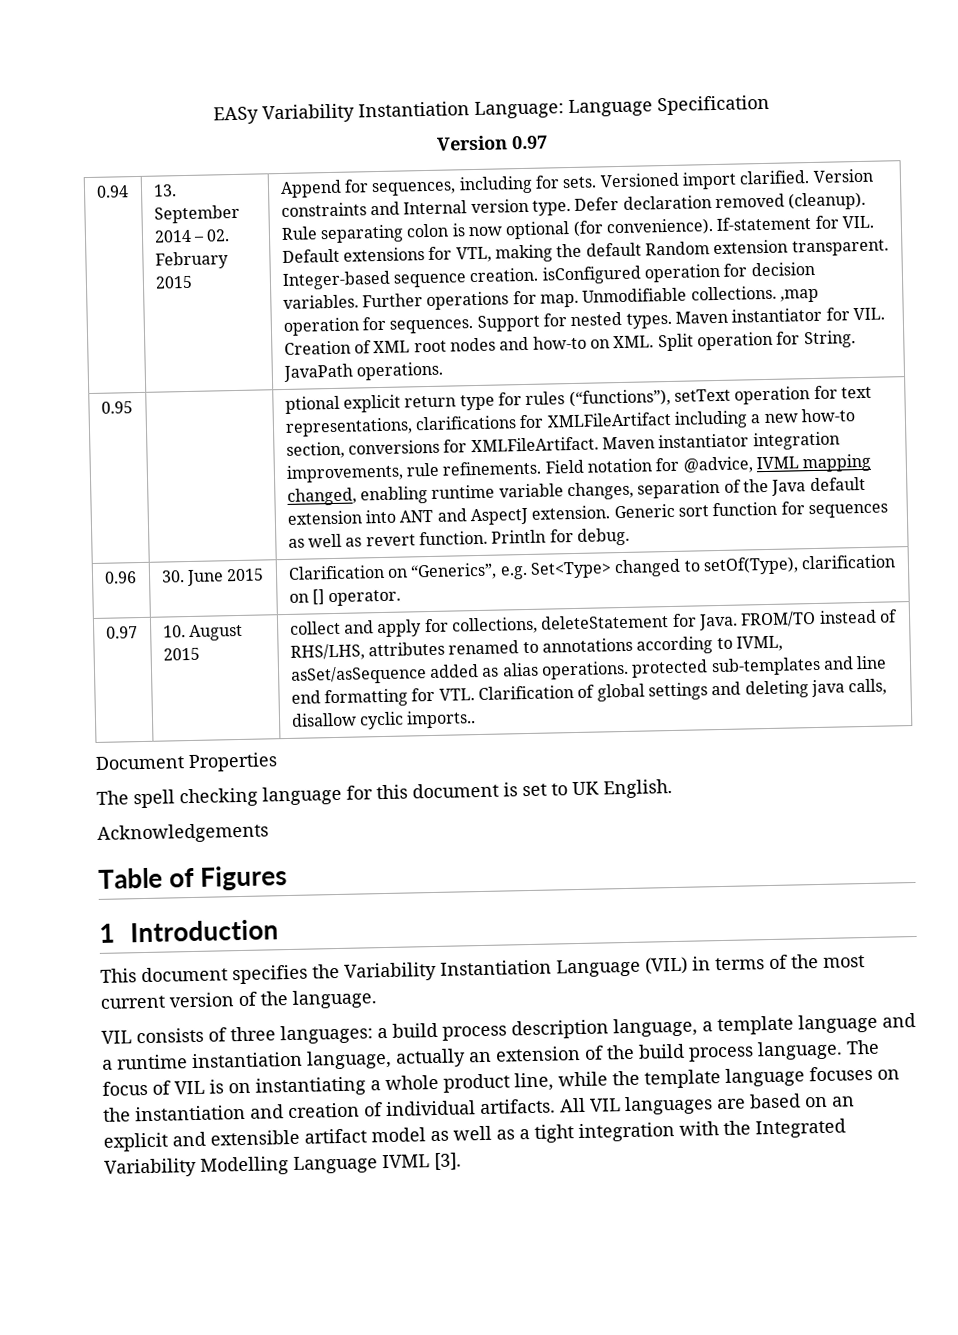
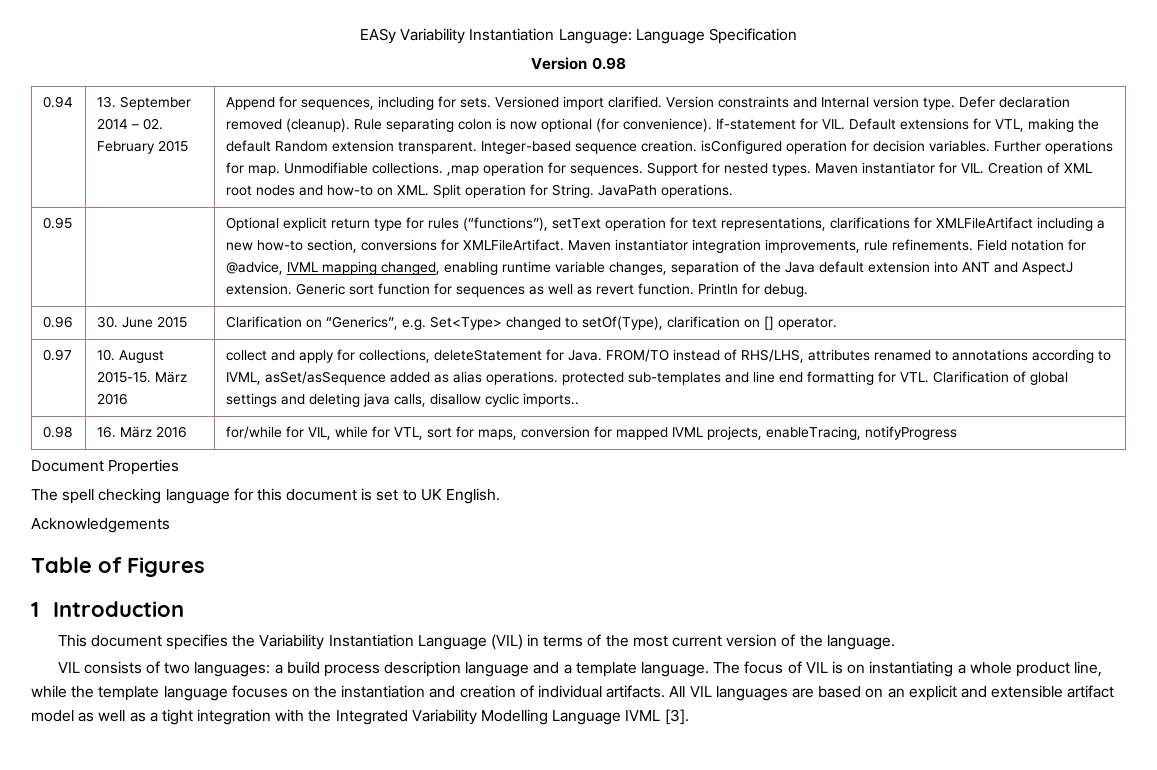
[510,135,548,150] 0.97 -> [591,57,626,70] 0.98
[284,395,340,414] ptional -> [225,217,279,231] Optional
[162,647,200,661] 2015 -> [96,371,187,383] [96,393,128,405] 2015-15. März 2016
(477, 719) none -> [42,426,72,438] [96,426,187,438] [225,426,957,440] // 0.98 | 16. März 2016 | for/while for VIL, while for VTL, sort for maps, conversion for mapped IVML projects, enableTracing, notifyProgress
[230,1026,276,1042] three -> [164,662,191,674] two
[613,1013,916,1038] [102,1043,754,1070] language, a template language and a runtime instantiation language, actually an extension of the build process -> [465,662,637,677] language and a template

